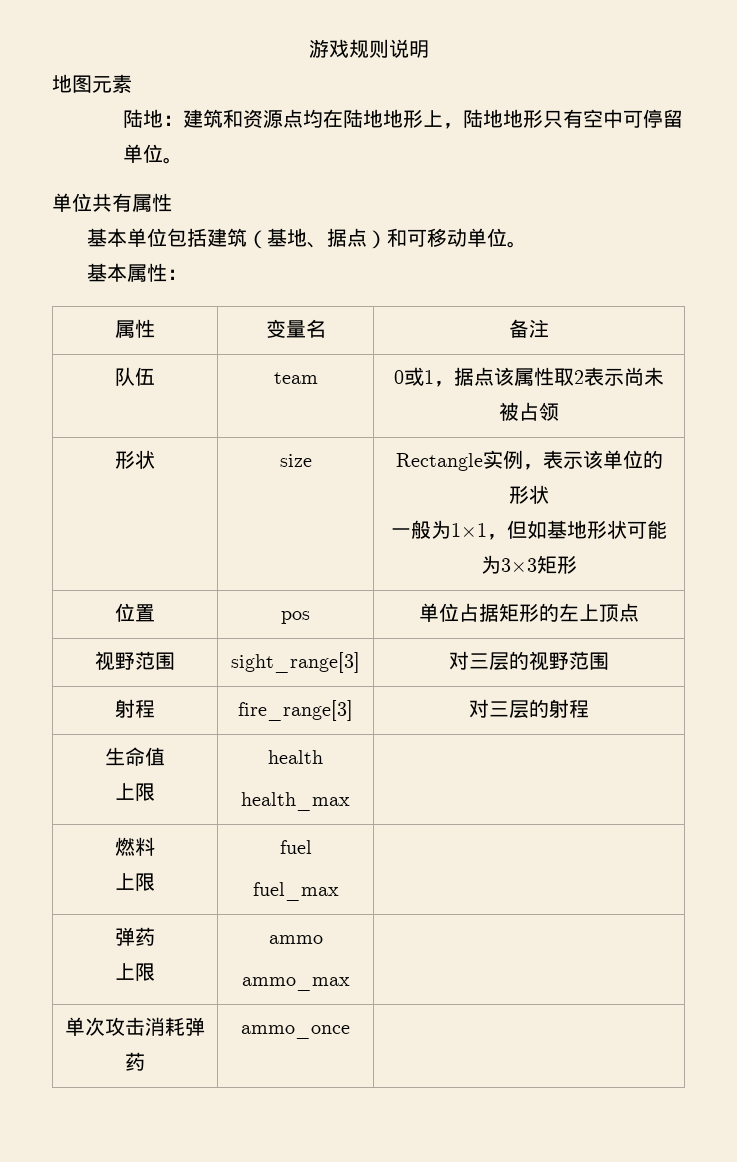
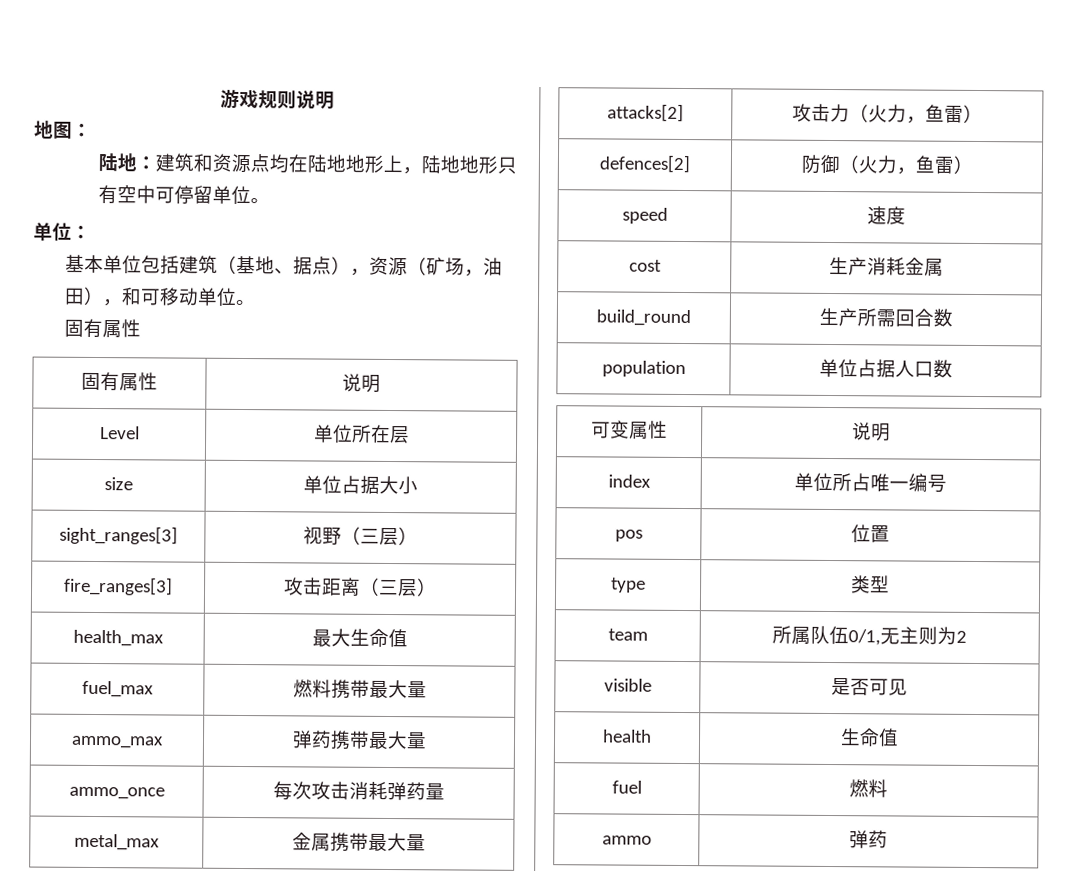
[92,74,132,93] 元素 -> [72,123,92,137] ：
[92,193,172,212] 共有属性 -> [71,225,91,239] ：
(388, 239) none -> [350,256,504,277] [64,286,124,307] ，资源（矿场，油田），
[87,263,188,282] [115,319,155,338] [265,319,326,338] [509,319,549,338] [115,367,155,386] [273,372,318,384] [394,367,665,387] [499,402,559,421] [115,450,155,469] [279,454,312,467] [395,450,663,471] [509,485,549,504] [391,520,668,540] [481,555,577,574] [115,603,155,622] [281,611,310,624] [419,603,640,622] [95,651,175,671] [231,652,360,673] [449,651,610,671] [115,699,155,718] [238,700,353,721] [469,699,589,719] [105,747,165,766] [115,783,155,801] [268,750,323,764] [241,792,350,811] [115,837,155,856] [115,873,155,891] [279,840,312,854] [252,882,339,901] [115,927,155,946] [115,963,155,981] [268,935,323,944] [241,977,350,991] [65,1017,205,1036] [125,1052,145,1071] [241,1025,350,1039] 基本属性： // 属性 | 变量名 | 备注 // 队伍 | team | 0或1，据点该属性取2表示尚未被占领 // 形状 | size | Rectangle实例，表示该单位的形状 // 一般为1×1，但如基地形状可能为3×3矩形 // 位置 | pos | 单位占据矩形的左上顶点 // 视野范围 | sight_range[3] | 对三层的视野范围 // 射程 | fire_range[3] | 对三层的射程 // 生命值 // 上限 | health // health_max | // 燃料 // 上限 | fuel // fuel_max | // 弹药 // 上限 | ammo // ammo_max | // 单次攻击消耗弹药 | ammo_once | -> [64,318,142,339] [81,372,158,392] [342,373,381,393] [99,426,140,440] [313,424,410,444] [104,477,133,491] [303,475,418,495] [59,525,178,545] [303,526,418,546] [63,576,173,596] [283,577,437,597] [72,629,164,647] [311,628,408,648] [82,680,154,698] [292,679,427,699] [71,735,164,749] [291,730,427,750] [68,786,165,800] [272,781,445,801] [74,833,160,851] [291,832,426,852] [607,103,684,122] [792,103,983,124] [599,154,690,174] [800,154,973,175] [621,207,668,224] [867,206,906,225] [628,259,662,272] [829,256,944,277] [596,309,691,327] [818,307,953,327] [601,360,686,378] [818,358,953,378] [591,420,668,440] [852,422,891,442] [607,474,651,488] [794,472,947,493] [614,529,643,542] [851,524,890,543] [611,577,646,593] [851,575,890,594] [607,628,648,641] [772,625,967,646] [603,678,652,692] [831,678,908,696] [602,729,652,743] [839,728,899,747] [611,780,642,794] [849,779,888,798] [601,835,652,845] [849,830,888,849] 固有属性 // 固有属性 | 说明 // Level | 单位所在层 // size | 单位占据大小 // sight_ranges[3] | 视野（三层） // fire_ranges[3] | 攻击距离（三层） // health_max | 最大生命值 // fuel_max | 燃料携带最大量 // ammo_max | 弹药携带最大量 // ammo_once | 每次攻击消耗弹药量 // metal_max | 金属携带最大量 // attacks[2] | 攻击力（火力，鱼雷） // defences[2] | 防御（火力，鱼雷） // speed | 速度 // cost | 生产消耗金属 // build_round | 生产所需回合数 // population | 单位占据人口数 // 可变属性 | 说明 // index | 单位所占唯一编号 // pos | 位置 // type | 类型 // team | 所属队伍0/1,无主则为2 // visible | 是否可见 // health | 生命值 // fuel | 燃料 // ammo | 弹药

